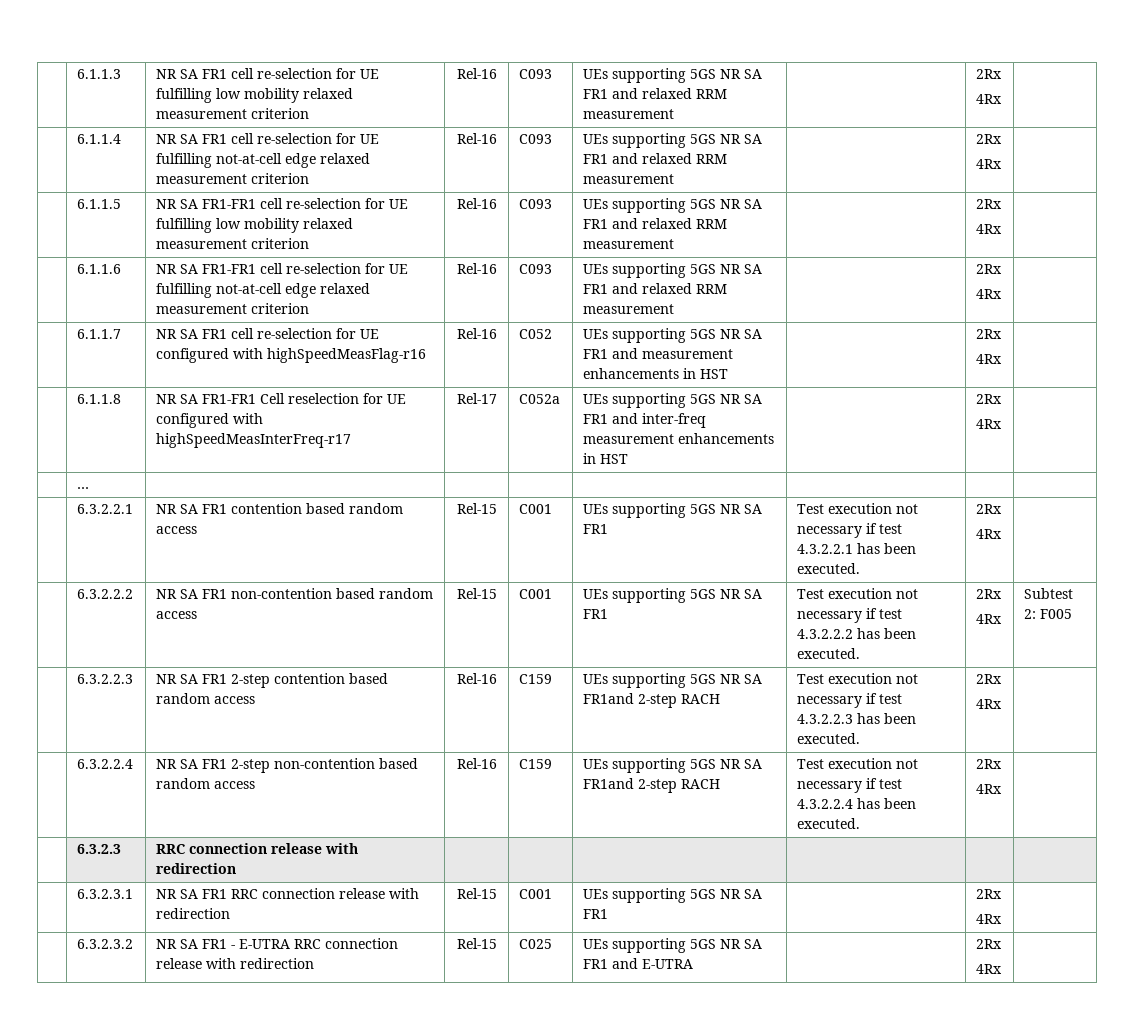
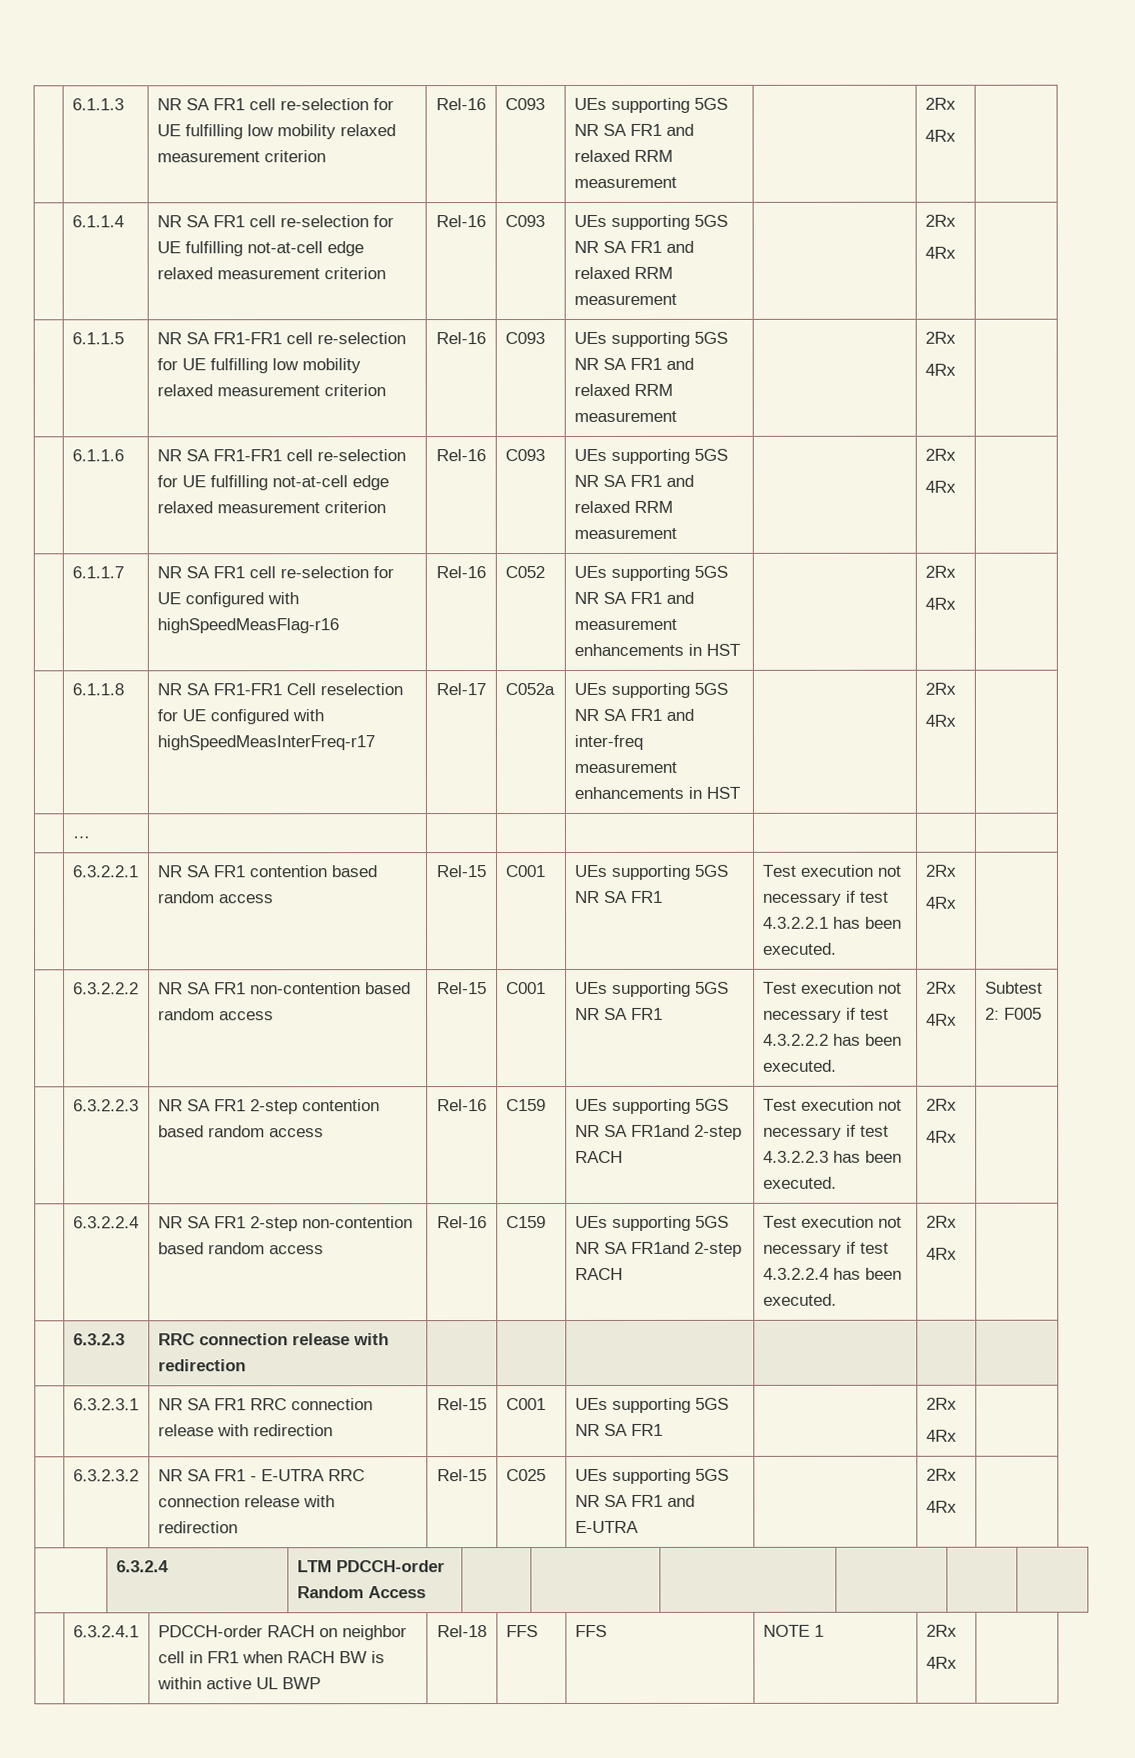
(1003, 969) none -> [115,1560,169,1573] [296,1560,445,1573] [296,1586,426,1599] [72,1625,139,1638] [157,1625,407,1641] [157,1651,385,1664] [156,1677,321,1690] [437,1625,487,1638] [505,1625,538,1638] [574,1624,607,1637] [762,1624,824,1637] [925,1624,957,1637] [925,1656,957,1669] // | 6.3.2.4 | LTM PDCCH-order Random Access | | | | | | // | 6.3.2.4.1 | PDCCH-order RACH on neighbor cell in FR1 when RACH BW is within active UL BWP | Rel-18 | FFS | FFS | NOTE 1 | 2Rx // 4Rx |

